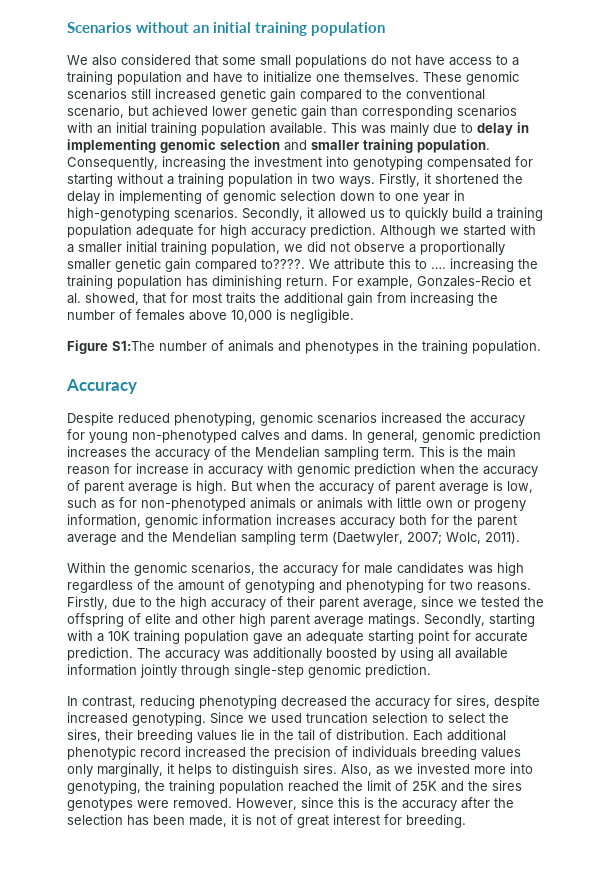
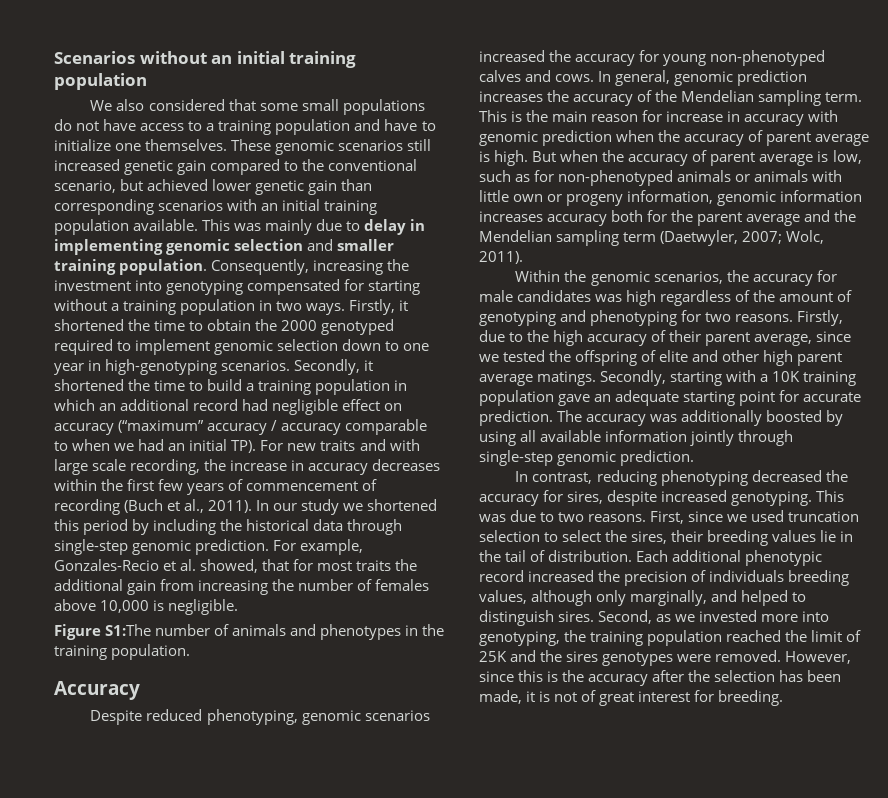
[67,190,219,204] delay in implementing of -> [154,319,395,335] [54,339,211,355] time to obtain the 2000 genotyped required to implement
[318,207,543,221] [67,224,536,238] [67,241,505,255] [67,258,538,272] [67,275,328,289] allowed us to quickly build a training population adequate for high accuracy prediction. Although we started with a smaller initial training population, we did not observe a proportionally smaller genetic gain compared to????. We attribute this to …. increasing the training population has diminishing return. -> [54,379,408,395] [54,399,403,415] [54,419,428,435] [54,439,420,453] [54,459,441,475] [54,479,378,495] [54,499,438,515] [54,519,403,535] [54,539,270,555] shortened the time to build a training population in which an additional record had negligible effect on accuracy (“maximum” accuracy / accuracy comparable to when we had an initial TP). For new traits and with large scale recording, the increase in accuracy decreases within the first few years of commencement of recording (Buch et al., 2011). In our study we shortened this period by including the historical data through single-step genomic prediction.
[311,430,348,441] dams. -> [555,74,595,82] cows.
[210,712,244,724] Since -> [816,490,845,502] [479,510,724,524] This was due to two reasons. First, since
[481,747,521,758] [67,763,212,777] values only marginally, it helps -> [479,590,789,606] values, although only marginally, and helped
[341,764,372,776] Also, -> [598,610,653,624] Second,

